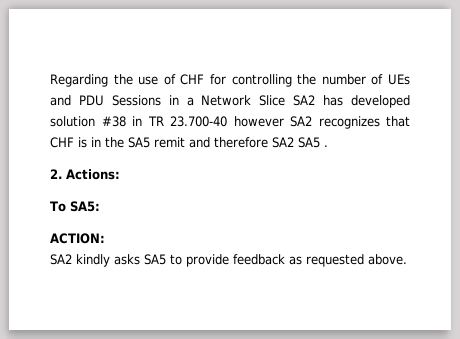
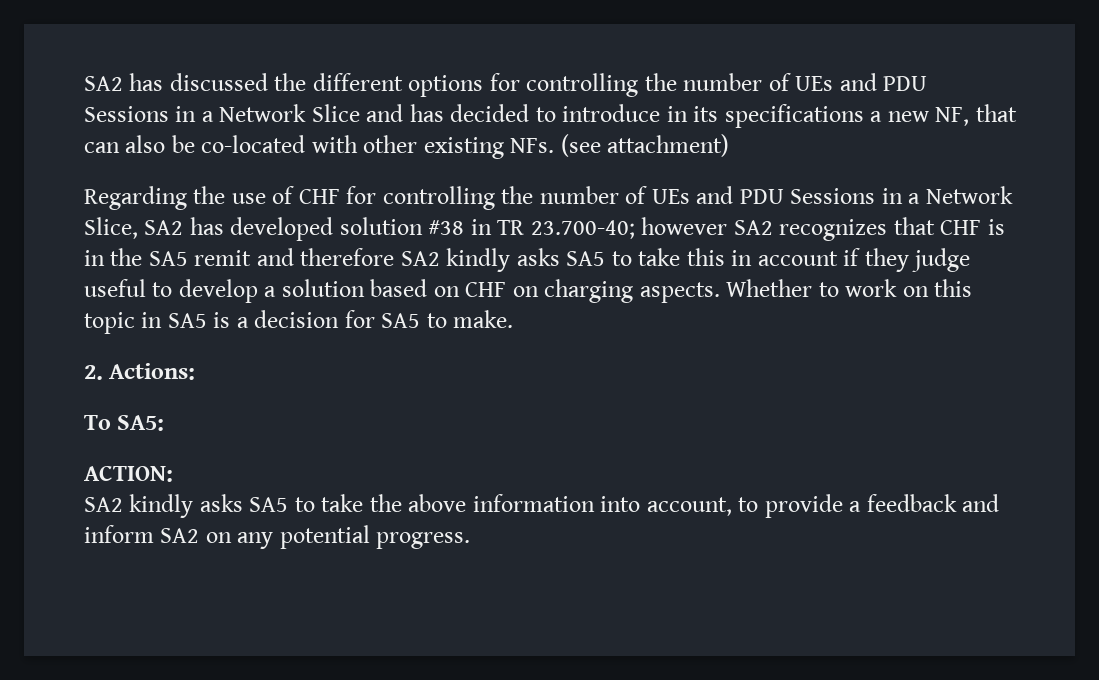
(50, 80) none -> [84,73,928,97] [84,104,1017,128] [84,134,730,159] SA2 has discussed the different options for controlling the number of UEs and PDU Sessions in a Network Slice and has decided to introduce in its specifications a new NF, that can also be co-located with other existing NFs. (see attachment) //
[259,95,286,106] Slice -> [84,217,138,239] Slice,
[170,116,227,127] 23.700-40 -> [530,220,635,239] 23.700-40;
[298,137,328,148] SA5 . -> [446,248,971,272] [84,279,973,303] [84,310,514,334] kindly asks SA5 to take this in account if they judge useful to develop a solution based on CHF on charging aspects. Whether to work on this topic in SA5 is a decision for SA5 to make.
[186,254,407,267] provide feedback as requested above. -> [321,494,1000,518] [84,525,471,549] take the above information into account, to provide a feedback and inform SA2 on any potential progress.

